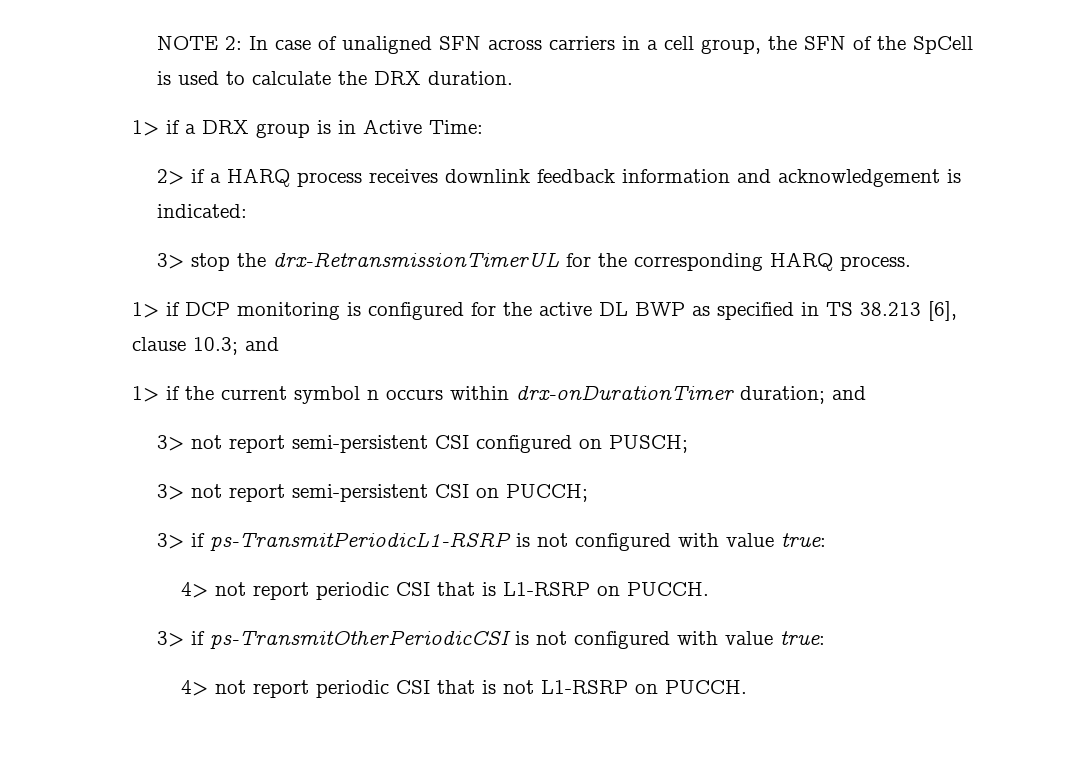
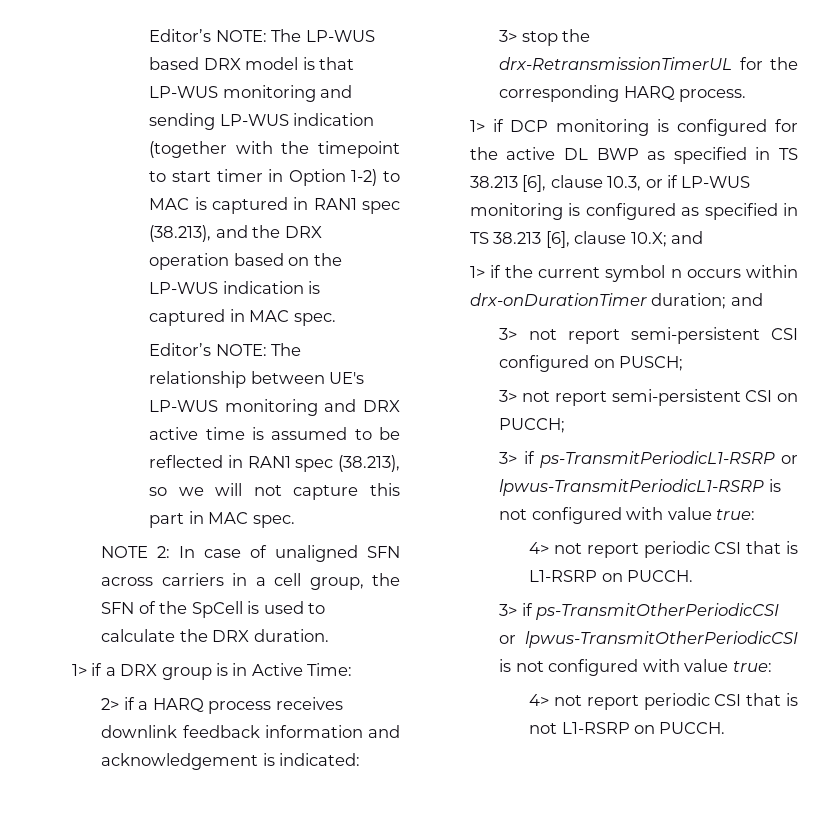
(156, 43) none -> [149,29,375,42] [149,57,355,70] [149,85,353,102] [149,113,375,130] [149,141,400,158] [149,169,400,186] [149,197,400,214] [149,225,322,242] [149,253,342,270] [149,281,321,294] [149,309,336,326] [149,343,302,356] [149,371,365,388] [149,399,400,416] [149,427,400,440] [149,455,401,472] [149,483,400,500] [149,511,295,528] Editor’s NOTE: The LP-WUS based DRX model is that LP-WUS monitoring and sending LP-WUS indication (together with the timepoint to start timer in Option 1-2) to MAC is captured in RAN1 spec (38.213), and the DRX operation based on the LP-WUS indication is captured in MAC spec. // Editor’s NOTE: The relationship between UE's LP-WUS monitoring and DRX active time is assumed to be reflected in RAN1 spec (38.213), so we will not capture this part in MAC spec. //
[193,337,239,355] 10.3; -> [607,175,751,191] [469,203,798,220] [469,231,667,248] 10.3, or if LP-WUS monitoring is configured as specified in TS 38.213 [6], clause 10.X;
(511, 541) none -> [781,455,798,464] [499,479,765,496] or lpwus-TransmitPeriodicL1-RSRP
(511, 639) none -> [499,631,798,648] or lpwus-TransmitOtherPeriodicCSI

